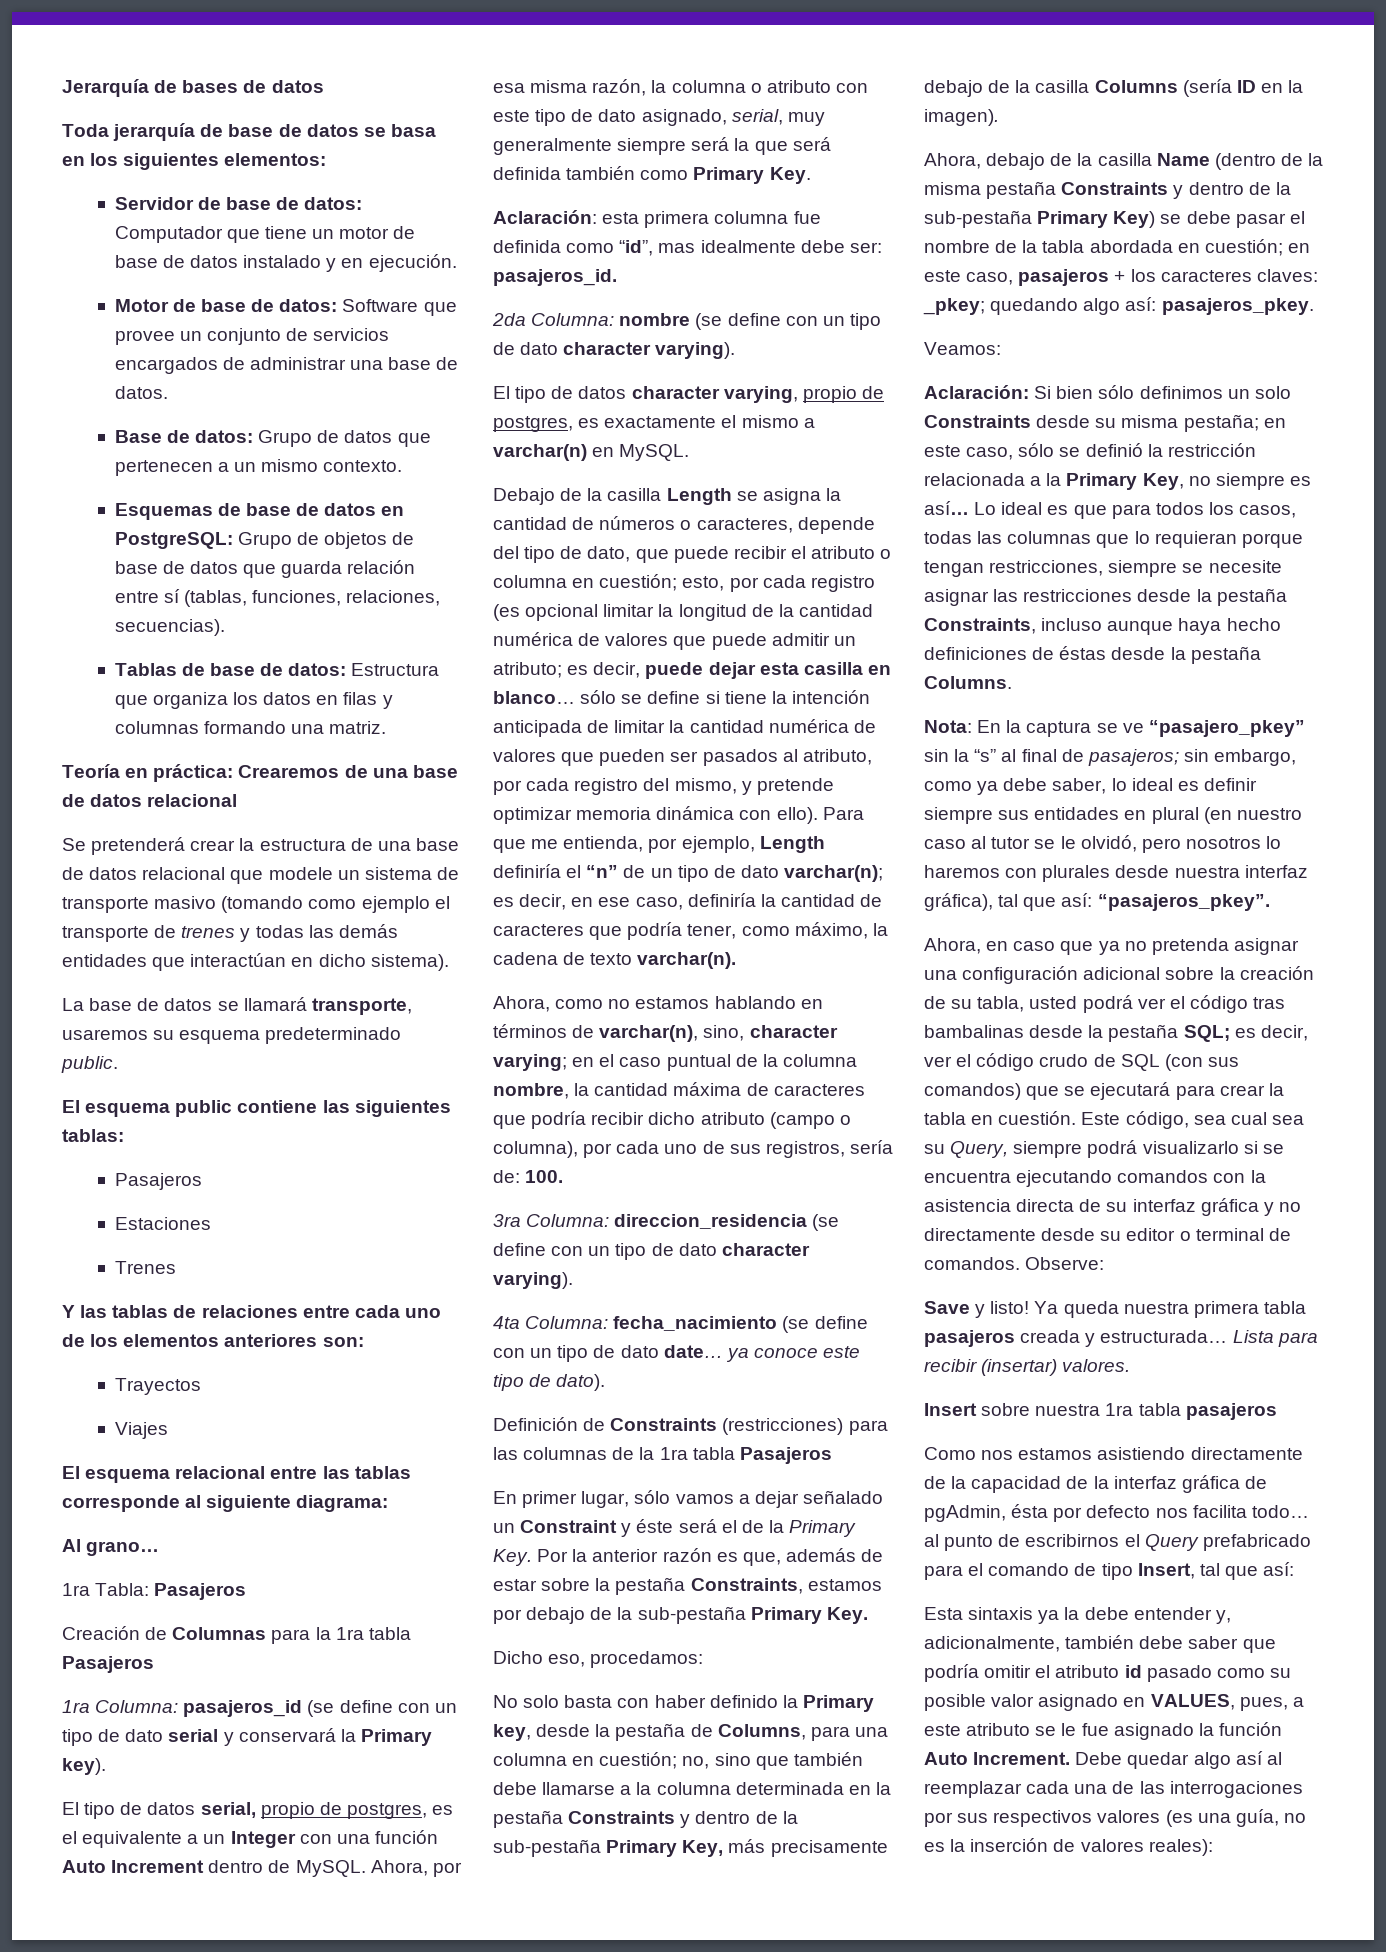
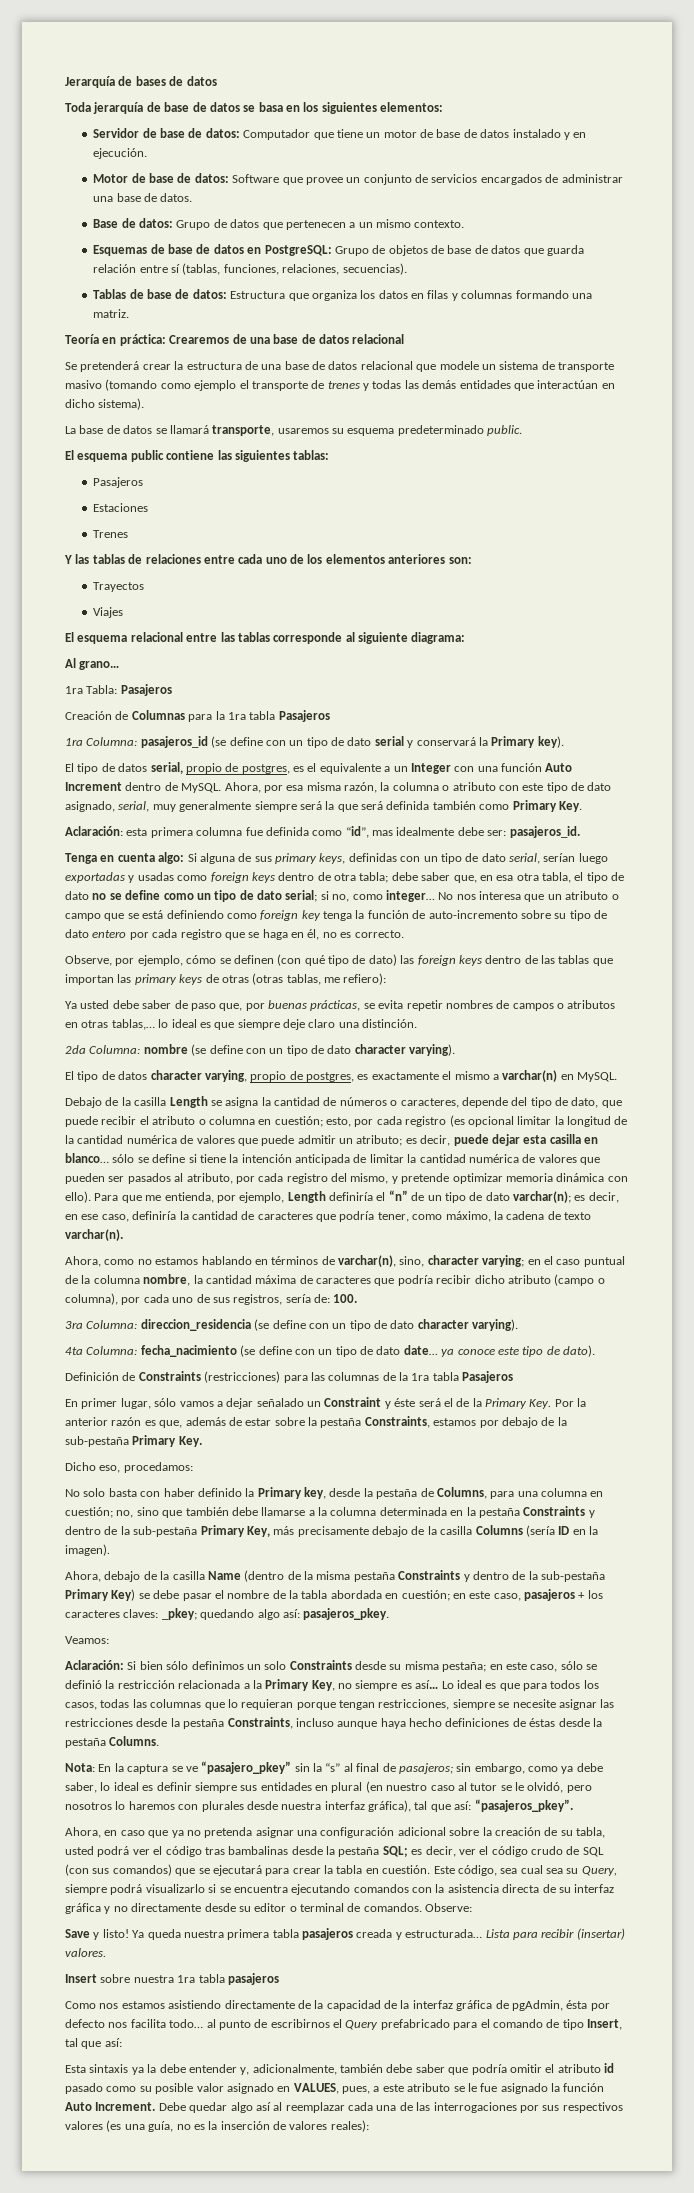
(617, 277) none -> [65,852,608,864] [65,872,625,883] [65,890,619,902] [65,910,607,921] [65,929,404,940] [65,954,613,966] [65,973,387,985] [65,1000,616,1011] [65,1019,418,1030] // Tenga en cuenta algo: Si alguna de sus primary keys, definidas con un tipo de dato serial, serían luego exportadas y usadas como foreign keys dentro de otra tabla; debe saber que, en esa otra tabla, el tipo de dato no se define como un tipo de dato serial; si no, como integer… No nos interesa que un atributo o campo que se está definiendo como foreign key tenga la función de auto-incremento sobre su tipo de dato entero por cada registro que se haga en él, no es correcto. // Observe, por ejemplo, cómo se definen (con qué tipo de dato) las foreign keys dentro de las tablas que importan las primary keys de otras (otras tablas, me refiero): // Ya usted debe saber de paso que, por buenas prácticas, se evita repetir nombres de campos o atributos en otras tablas,… lo ideal es que siempre deje claro una distinción.

